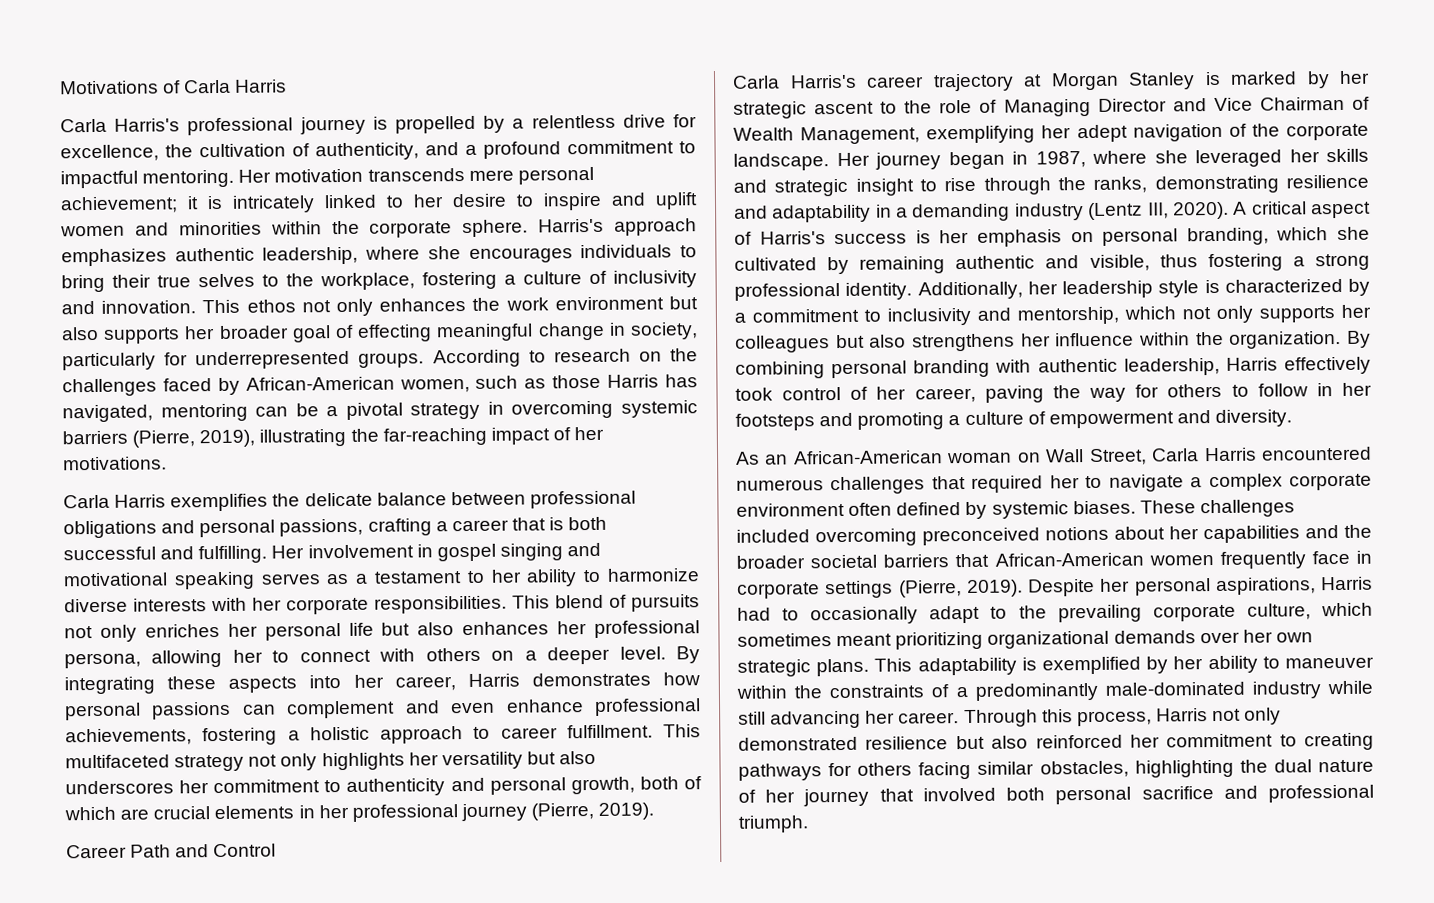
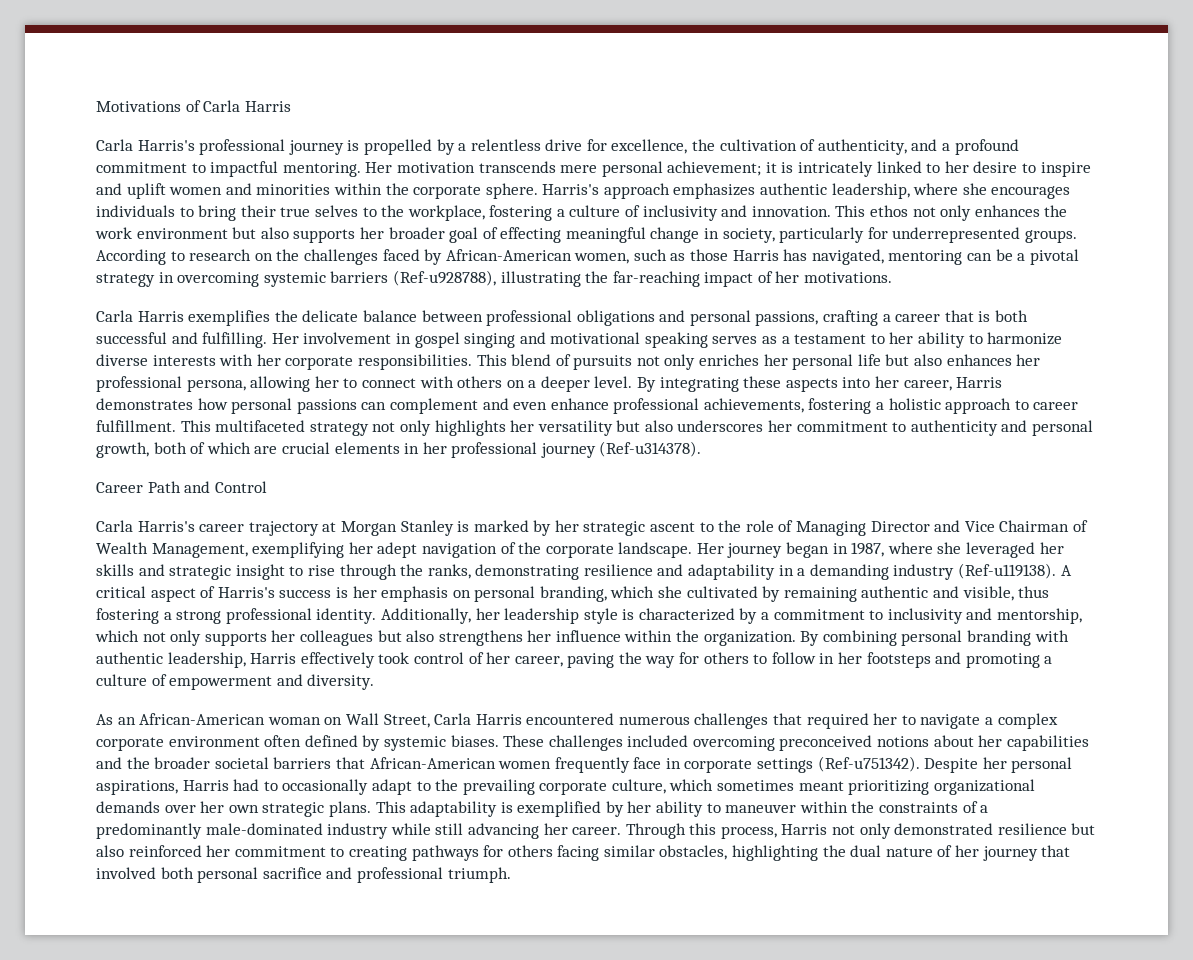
[132,429,256,448] (Pierre, 2019), -> [392,270,496,286] (Ref-u928788),
[531,802,655,821] (Pierre, 2019). -> [599,441,702,457] (Ref-u314378).
[1088,201,1229,221] (Lentz III, 2020). -> [958,563,1057,579] (Ref-u119138).
[898,579,1023,598] (Pierre, 2019). -> [817,756,920,772] (Ref-u751342).

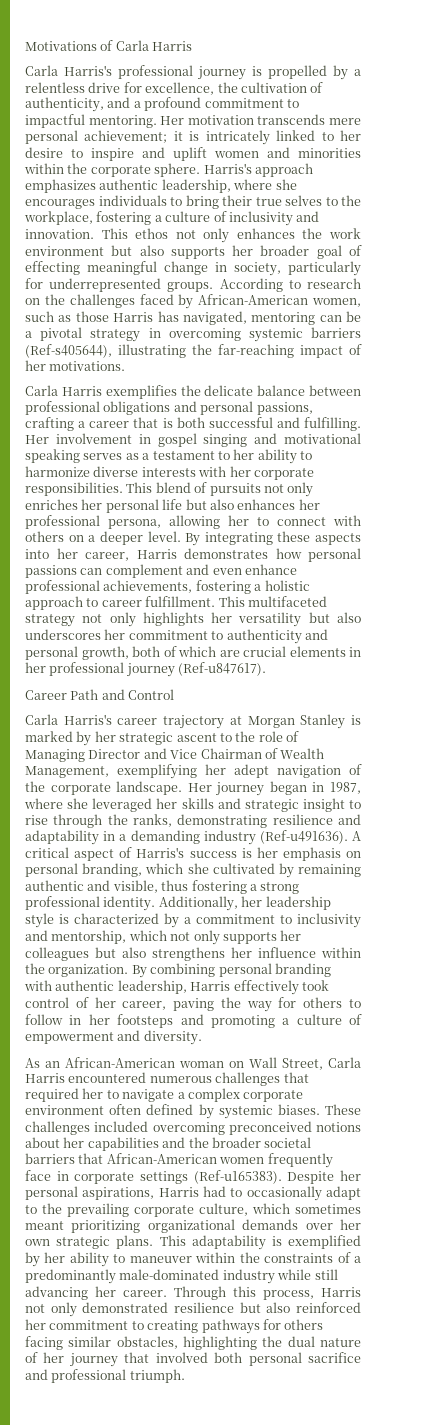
[392,270,496,286] (Ref-u928788), -> [25,344,112,358] (Ref-s405644),
[599,441,702,457] (Ref-u314378). -> [178,662,267,676] (Ref-u847617).
[958,563,1057,579] (Ref-u119138). -> [259,830,348,844] (Ref-u491636).
[817,756,920,772] (Ref-u751342). -> [193,1170,282,1184] (Ref-u165383).

